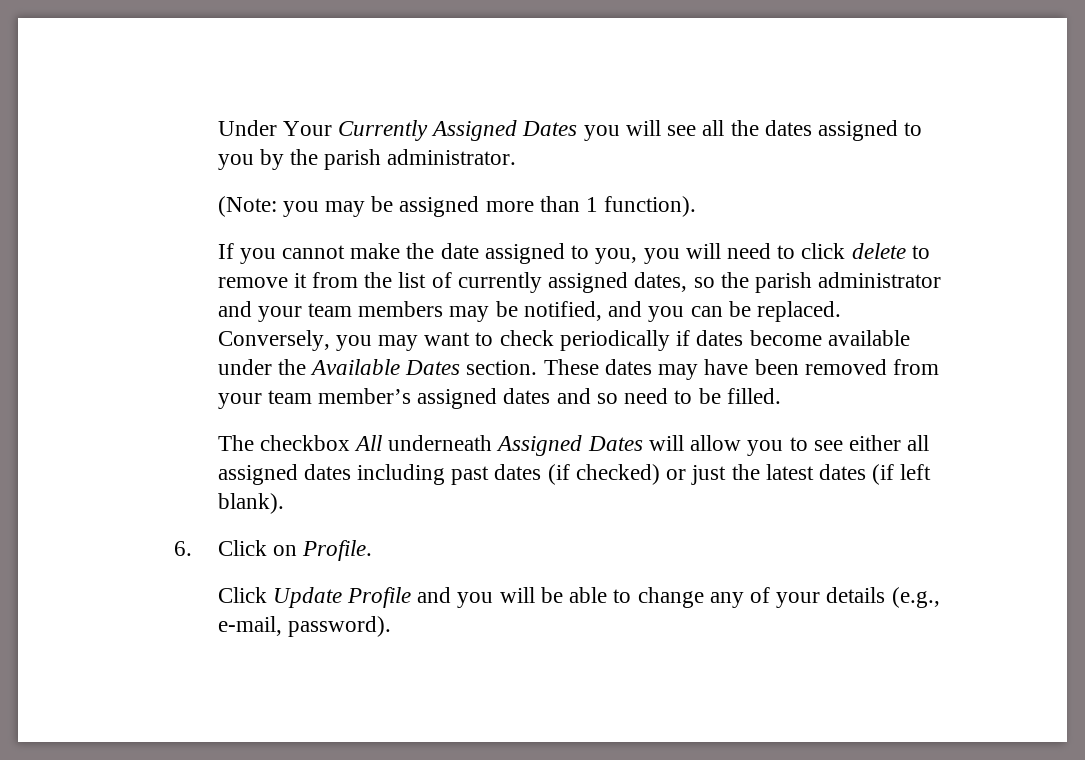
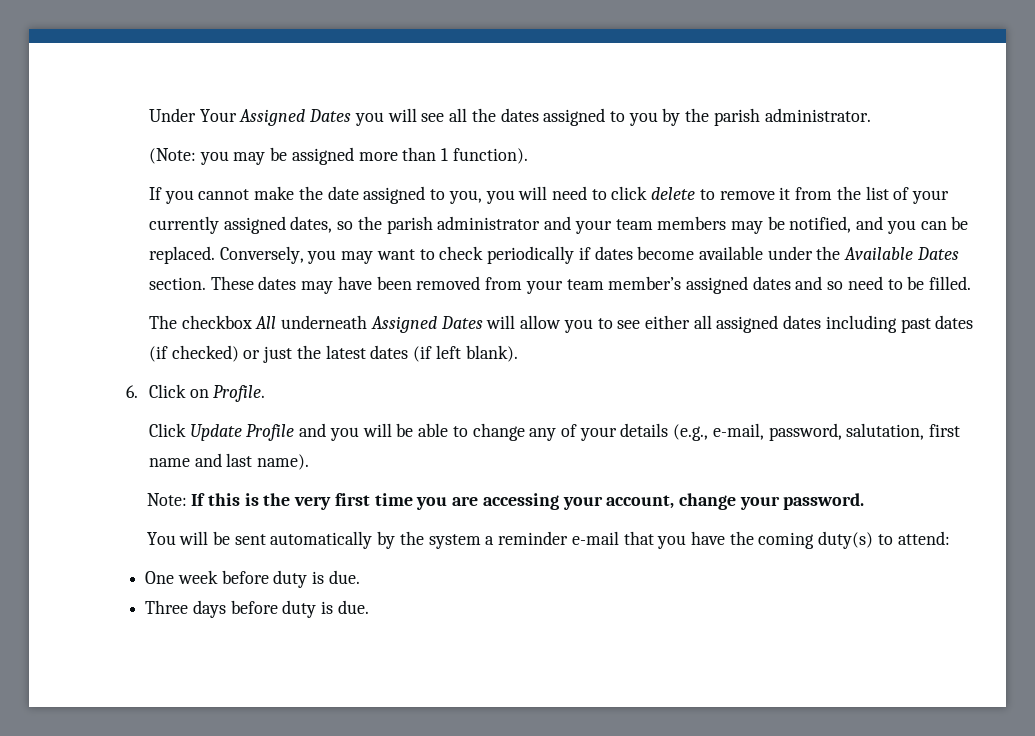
[338,120,429,141] Currently -> (237, 115) none
(452, 280) none -> [911,190,949,204] your
[287,616,391,637] password). -> [768,423,961,441] [149,453,310,470] [146,493,865,510] [146,531,950,549] [145,570,360,588] [145,600,369,618] password, salutation, first name and last name). // Note: If this is the very first time you are accessing your account, change your password. // You will be sent automatically by the system a reminder e-mail that you have the coming duty(s) to attend: // One week before duty is due. // Three days before duty is due.

